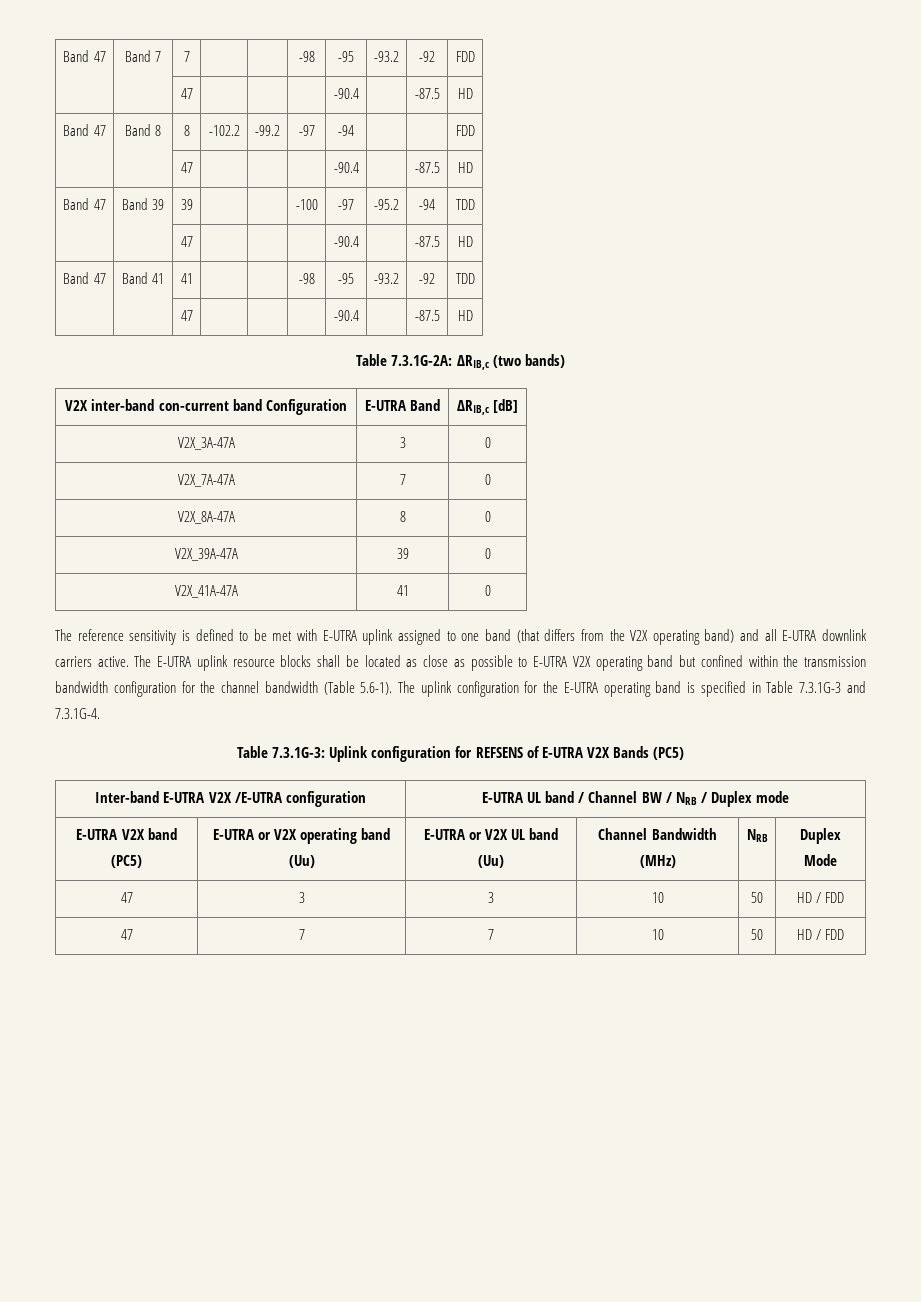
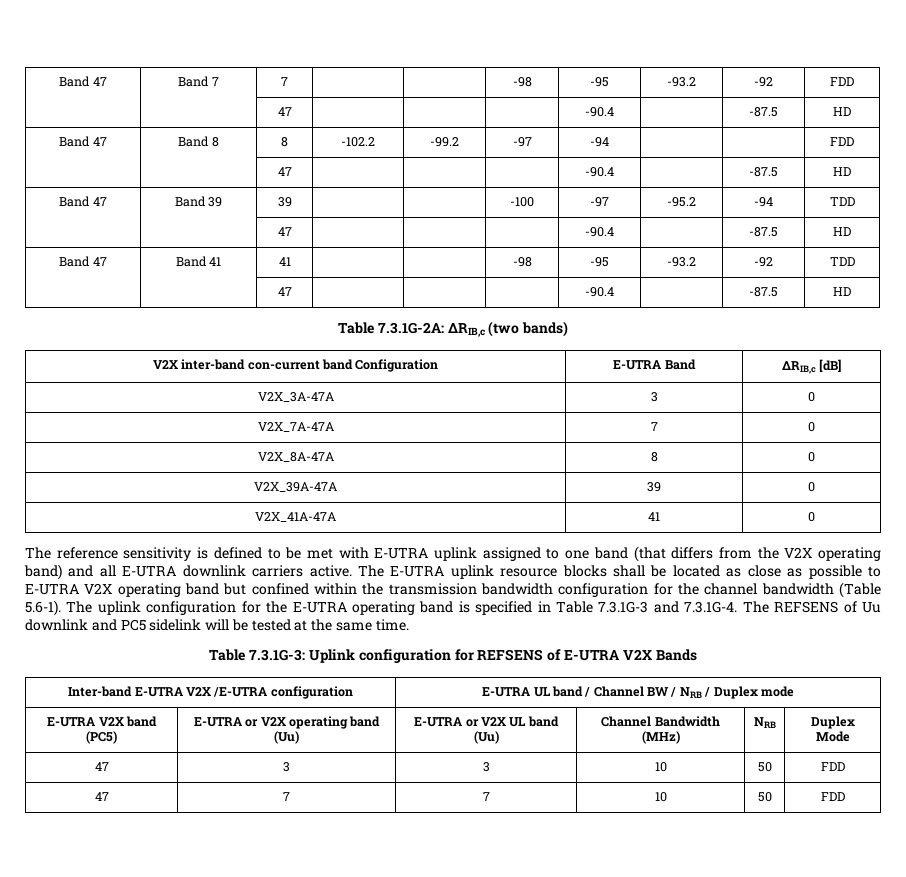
(100, 713) none -> [742,601,882,613] [25,619,409,631] The REFSENS of Uu downlink and PC5 sidelink will be tested at the same time.
[652,747,684,760] (PC5) -> (697, 655) none
[796,892,821,903] HD / -> (772, 767) none
[796,929,821,940] HD / -> (772, 797) none

